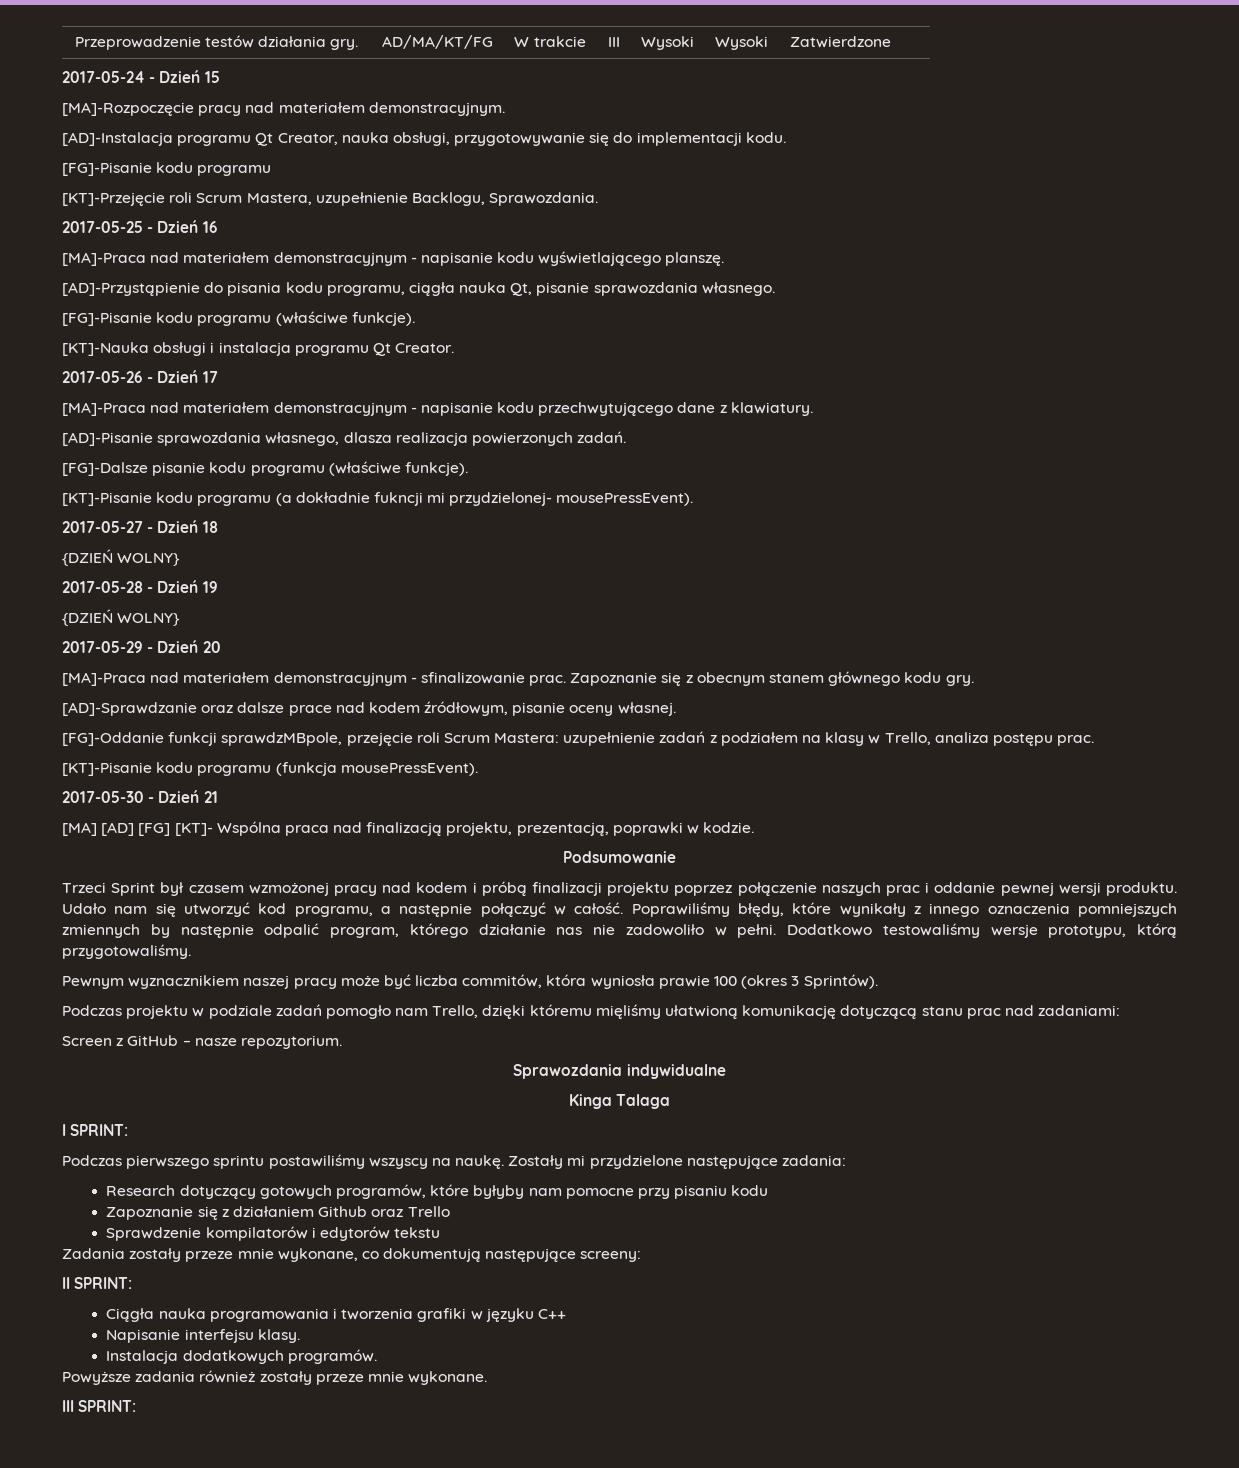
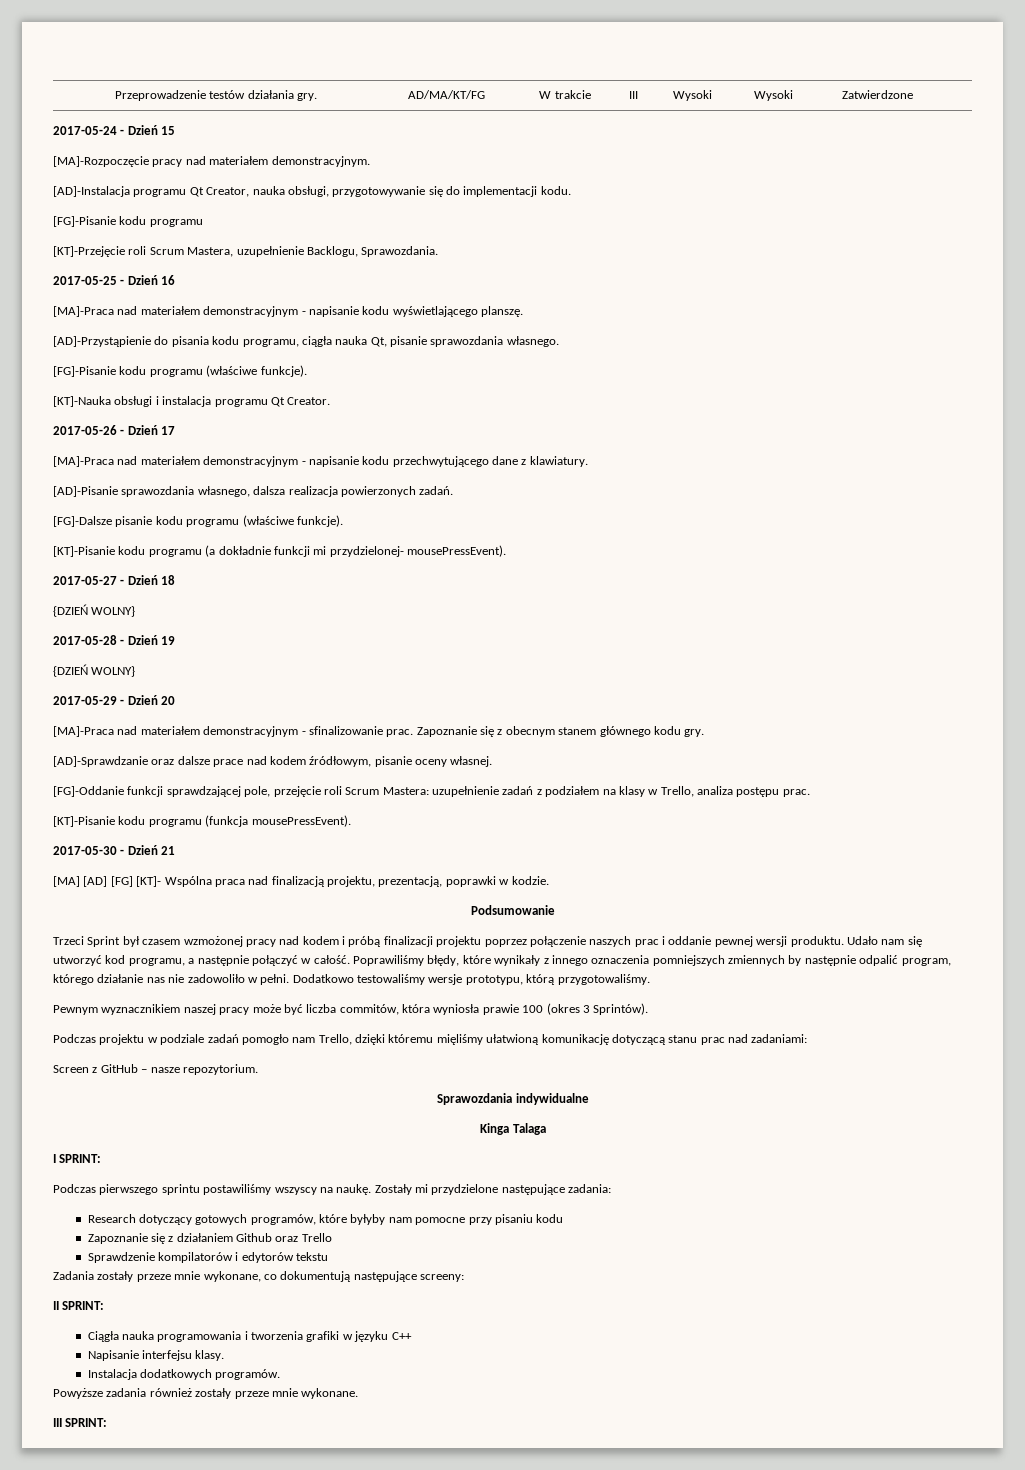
[343,432,392,443] dlasza -> [253,486,286,495] dalsza
[373,492,423,506] fukncji -> [273,546,310,557] funkcji
[221,732,343,746] sprawdzMBpole, -> [166,786,271,797] sprawdzającej pole,

